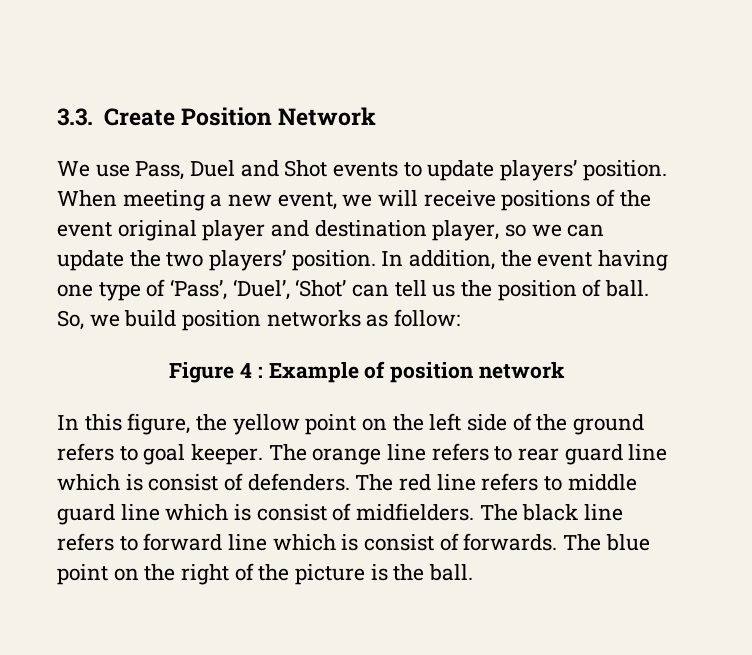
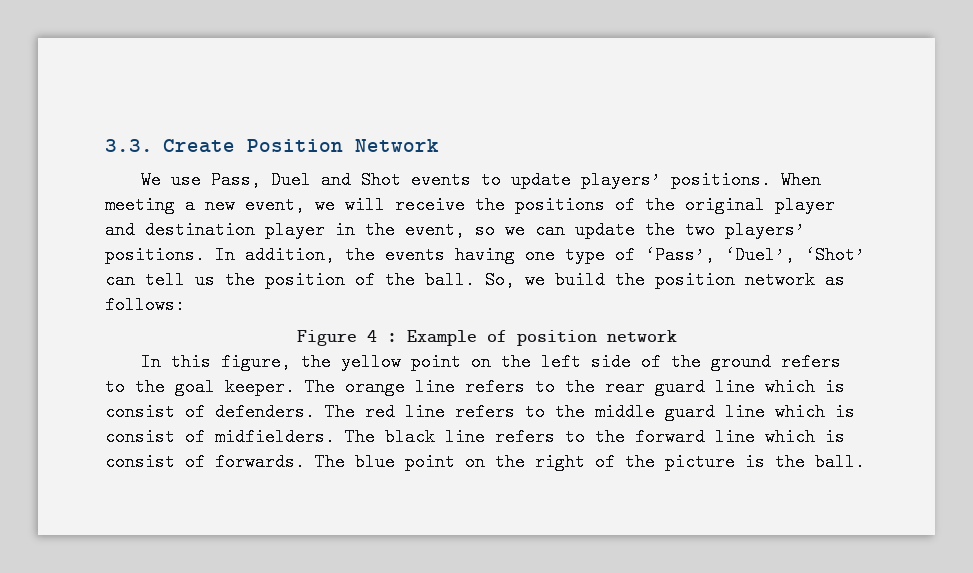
[582,160,667,181] position. -> [670,171,771,189] positions.
(496, 198) none -> [475,196,505,214] the
[57,222,112,237] event -> (675, 205) none
[432,220,500,241] player, -> [265,221,465,239] player in the event,
[291,250,376,271] position. -> [105,246,205,264] positions.
[537,252,593,267] event -> [385,246,445,264] events
(602, 288) none -> [385,271,415,289] the
[182,309,461,331] position networks as follow: -> [615,271,845,289] [105,296,185,314] the position network as follows:
(138, 453) none -> [135,378,165,396] the
(513, 453) none -> [565,378,595,396] the
(563, 483) none -> [555,403,585,421] the
(138, 543) none -> [595,428,625,446] the

